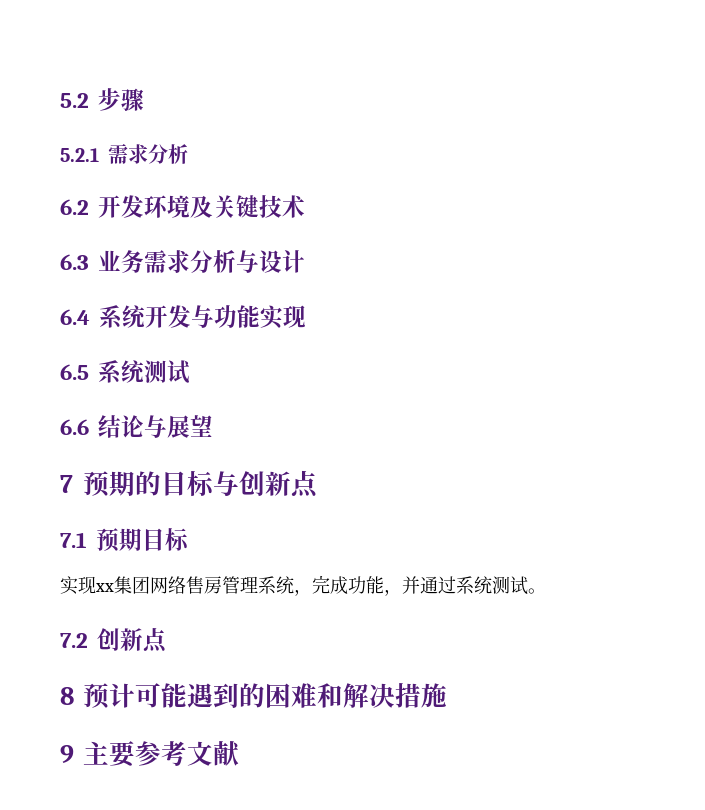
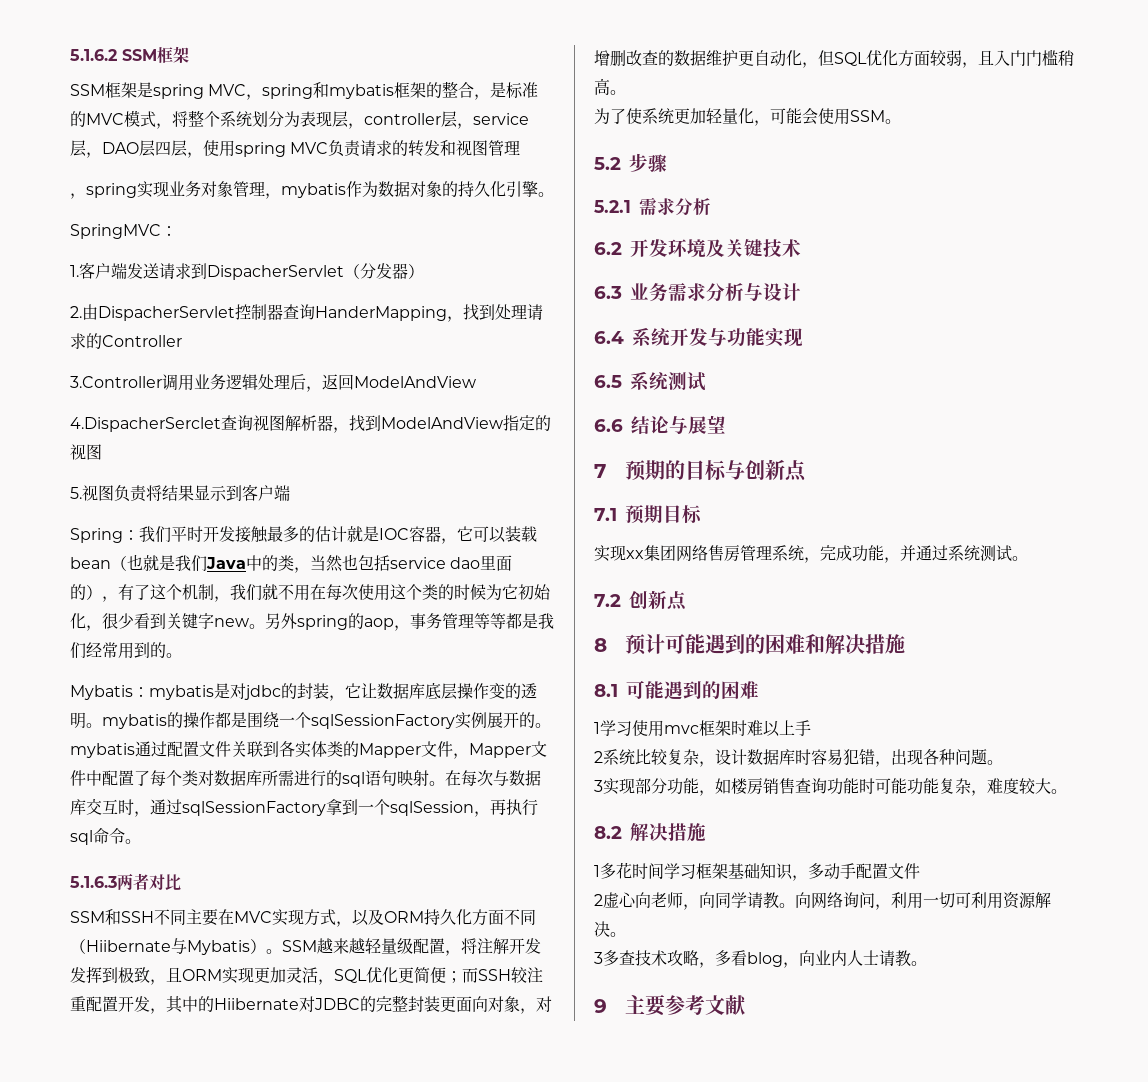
(60, 100) none -> [70,46,189,63] [70,81,539,100] [70,110,529,129] [70,140,521,158] [70,181,554,199] [70,224,177,239] [70,262,424,280] [70,304,543,322] [70,333,182,349] [70,374,476,392] [70,415,551,433] [70,444,102,460] [70,484,290,502] [70,526,537,544] [70,554,513,573] [70,584,551,602] [70,613,554,631] [70,642,182,659] [70,682,537,701] [70,711,551,729] [70,741,547,759] [70,770,541,787] [70,798,538,817] [70,828,141,845] [70,873,181,891] [70,909,536,927] [70,938,541,956] [70,966,543,985] [70,995,552,1014] [594,49,1075,68] [594,78,626,95] [594,108,901,126] 5.1.6.2 SSM框架 // SSM框架是spring MVC，spring和mybatis框架的整合，是标准的MVC模式，将整个系统划分为表现层，controller层，service层，DAO层四层，使用spring MVC负责请求的转发和视图管理 // ，spring实现业务对象管理，mybatis作为数据对象的持久化引擎。 // SpringMVC： // 1.客户端发送请求到DispacherServlet（分发器） // 2.由DispacherServlet控制器查询HanderMapping，找到处理请求的Controller // 3.Controller调用业务逻辑处理后，返回ModelAndView // 4.DispacherSerclet查询视图解析器，找到ModelAndView指定的视图 // 5.视图负责将结果显示到客户端 // Spring：我们平时开发接触最多的估计就是IOC容器，它可以装载bean（也就是我们Java中的类，当然也包括service dao里面的），有了这个机制，我们就不用在每次使用这个类的时候为它初始化，很少看到关键字new。另外spring的aop，事务管理等等都是我们经常用到的。 // Mybatis：mybatis是对jdbc的封装，它让数据库底层操作变的透明。mybatis的操作都是围绕一个sqlSessionFactory实例展开的。mybatis通过配置文件关联到各实体类的Mapper文件，Mapper文件中配置了每个类对数据库所需进行的sql语句映射。在每次与数据库交互时，通过sqlSessionFactory拿到一个sqlSession，再执行sql命令。 // 5.1.6.3两者对比 // SSM和SSH不同主要在MVC实现方式，以及ORM持久化方面不同（Hiibernate与Mybatis）。SSM越来越轻量级配置，将注解开发发挥到极致，且ORM实现更加灵活，SQL优化更简便；而SSH较注重配置开发，其中的Hiibernate对JDBC的完整封装更面向对象，对增删改查的数据维护更自动化，但SQL优化方面较弱，且入门门槛稍高。 // 为了使系统更加轻量化，可能会使用SSM。 //
(448, 695) none -> [594,680,759,700] [594,720,811,737] [594,749,1003,767] [594,778,1067,796] [594,823,706,842] [594,862,920,881] [594,892,1051,910] [594,921,626,937] [594,950,927,968] // 8.1可能遇到的困难 // 1学习使用mvc框架时难以上手 // 2系统比较复杂，设计数据库时容易犯错，出现各种问题。 // 3实现部分功能，如楼房销售查询功能时可能功能复杂，难度较大。 // 8.2解决措施 // 1多花时间学习框架基础知识，多动手配置文件 // 2虚心向老师，向同学请教。向网络询问，利用一切可利用资源解决。 // 3多查技术攻略，多看blog，向业内人士请教。

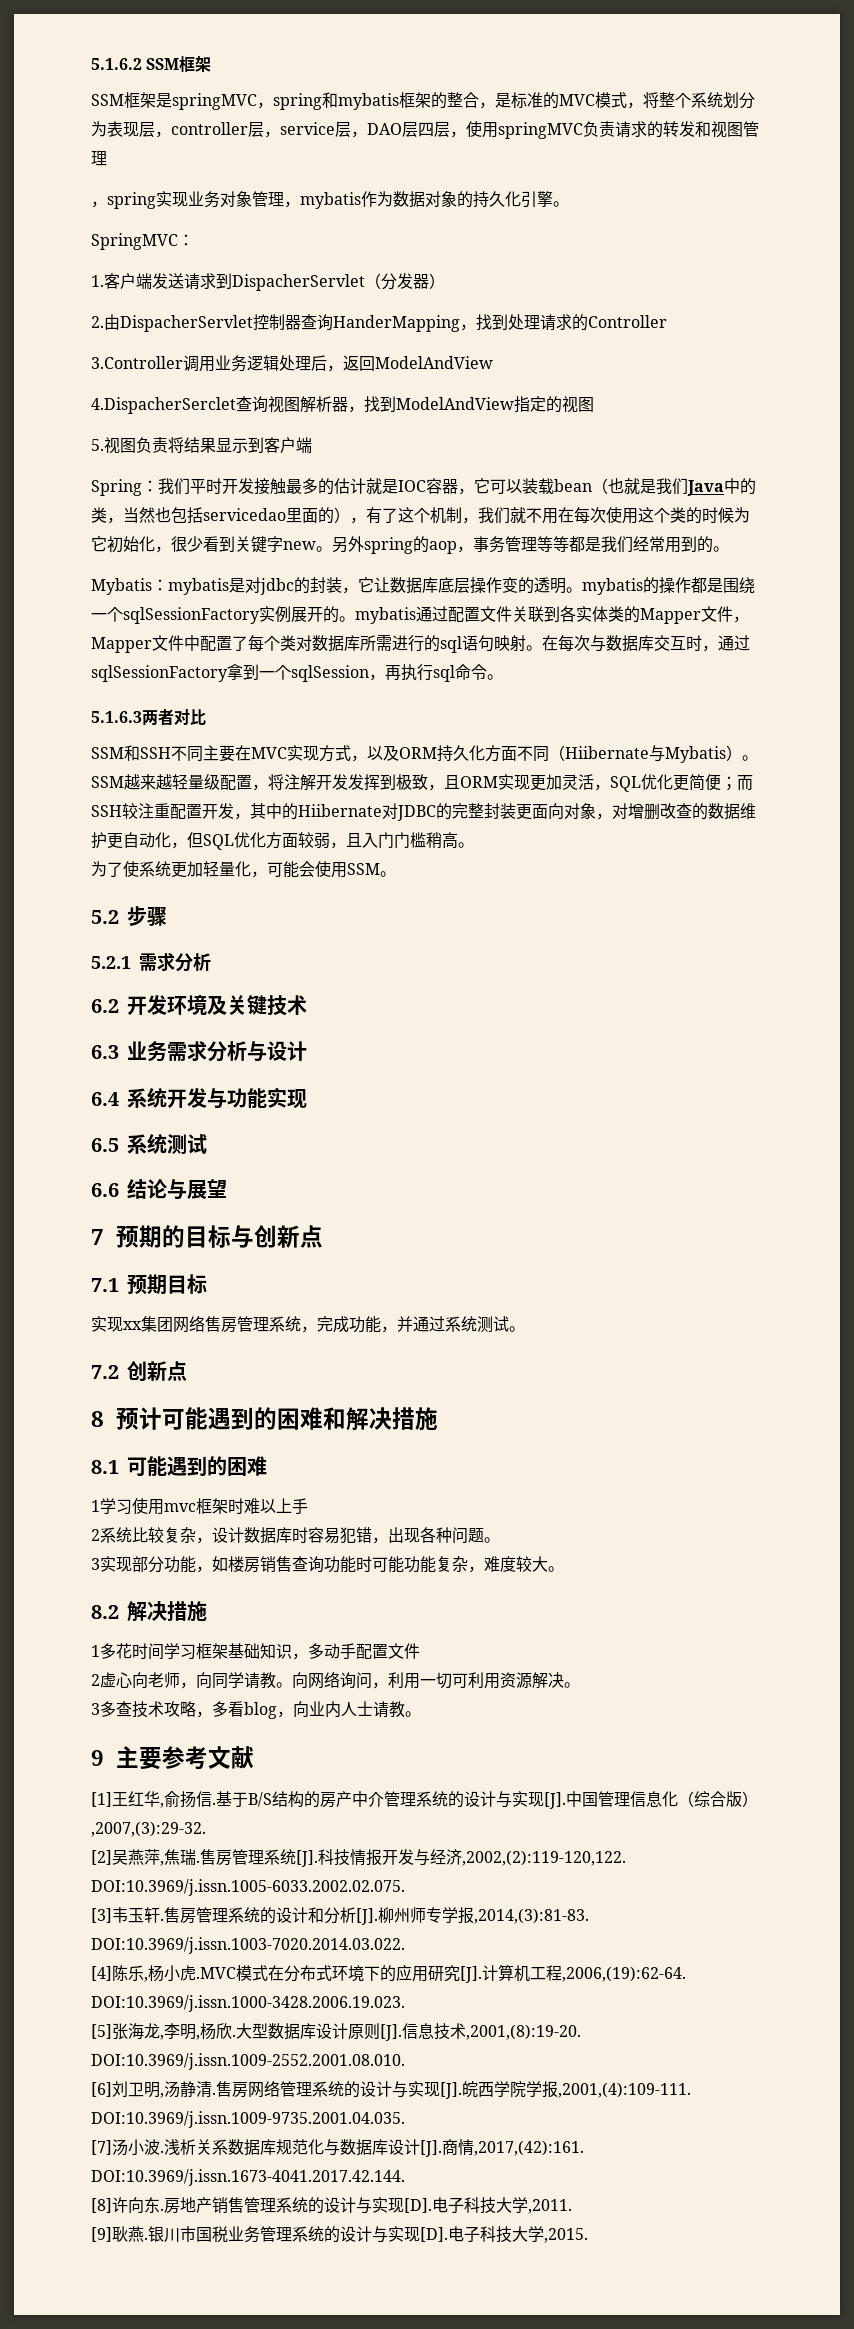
[153,84,247,99] spring MVC -> [172,93,257,110] springMVC
[235,142,329,157] spring MVC -> [498,122,583,139] springMVC
[390,557,481,569] service dao -> [203,508,286,521] servicedao
(747, 1005) none -> [91,1791,758,1809] [91,1821,206,1837] [91,1849,626,1867] [91,1879,405,1896] [91,1907,589,1925] [91,1937,405,1954] [91,1964,686,1983] [91,1995,405,2012] [91,2023,581,2041] [91,2053,405,2070] [91,2080,691,2099] [91,2111,405,2128] [91,2139,584,2157] [91,2169,405,2186] [91,2197,572,2214] [91,2226,588,2243] // [1]王红华,俞扬信.基于B/S结构的房产中介管理系统的设计与实现[J].中国管理信息化（综合版）,2007,(3):29-32. // [2]吴燕萍,焦瑞.售房管理系统[J].科技情报开发与经济,2002,(2):119-120,122. DOI:10.3969/j.issn.1005-6033.2002.02.075. // [3]韦玉轩.售房管理系统的设计和分析[J].柳州师专学报,2014,(3):81-83. DOI:10.3969/j.issn.1003-7020.2014.03.022. // [4]陈乐,杨小虎.MVC模式在分布式环境下的应用研究[J].计算机工程,2006,(19):62-64. DOI:10.3969/j.issn.1000-3428.2006.19.023. // [5]张海龙,李明,杨欣.大型数据库设计原则[J].信息技术,2001,(8):19-20. DOI:10.3969/j.issn.1009-2552.2001.08.010. // [6]刘卫明,汤静清.售房网络管理系统的设计与实现[J].皖西学院学报,2001,(4):109-111. DOI:10.3969/j.issn.1009-9735.2001.04.035. // [7]汤小波.浅析关系数据库规范化与数据库设计[J].商情,2017,(42):161. DOI:10.3969/j.issn.1673-4041.2017.42.144. // [8]许向东.房地产销售管理系统的设计与实现[D].电子科技大学,2011. // [9]耿燕.银川市国税业务管理系统的设计与实现[D].电子科技大学,2015.

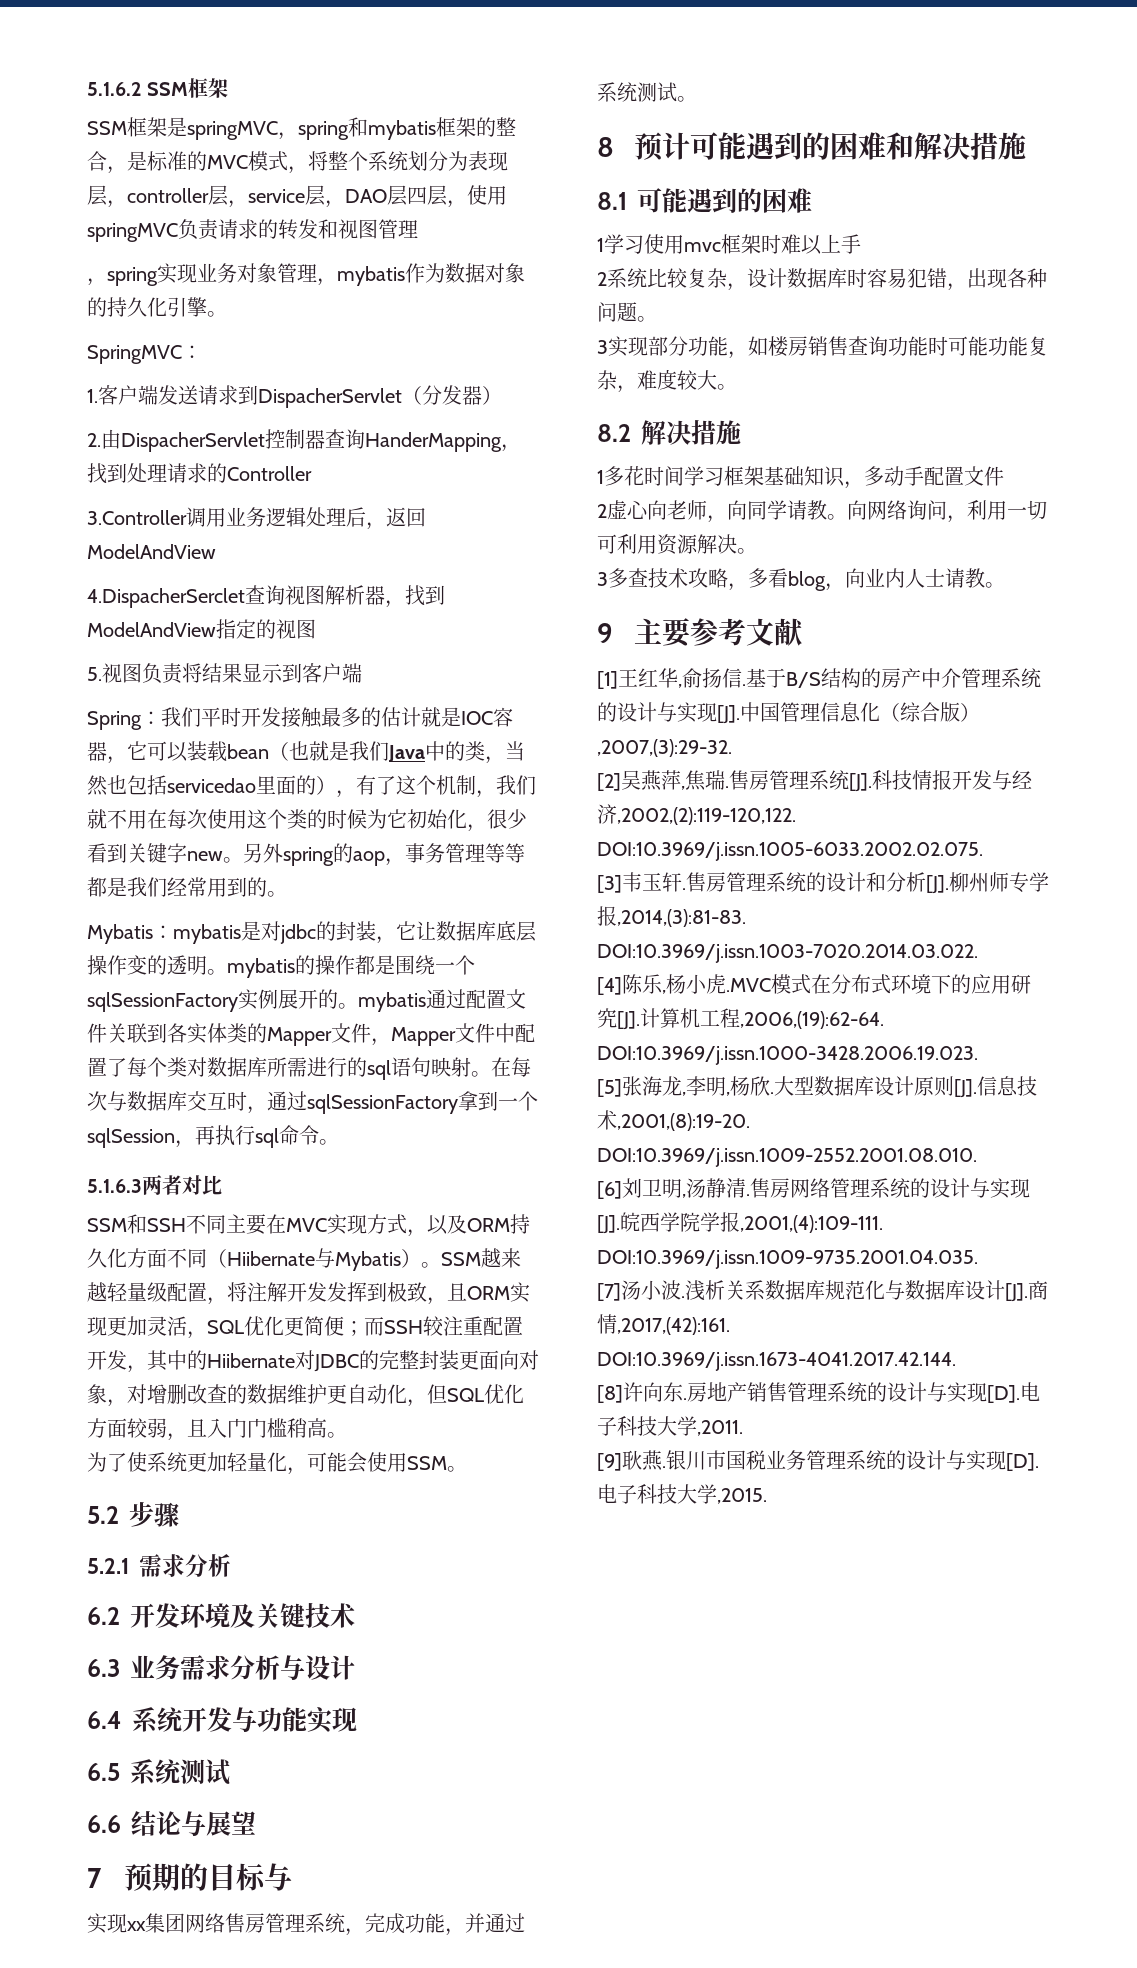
[254,1225,324,1248] [91,1274,207,1295] 创新点 // 7.1预期目标 -> (292, 1877) none
[91,1361,187,1381] // 7.2创新点 -> (697, 99) none

